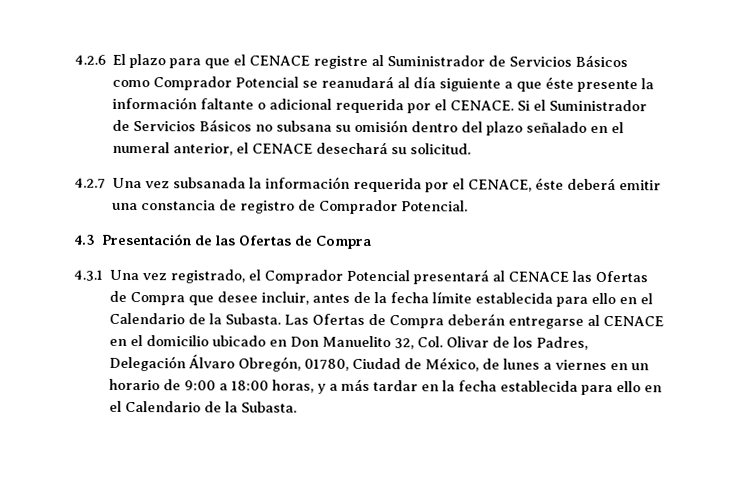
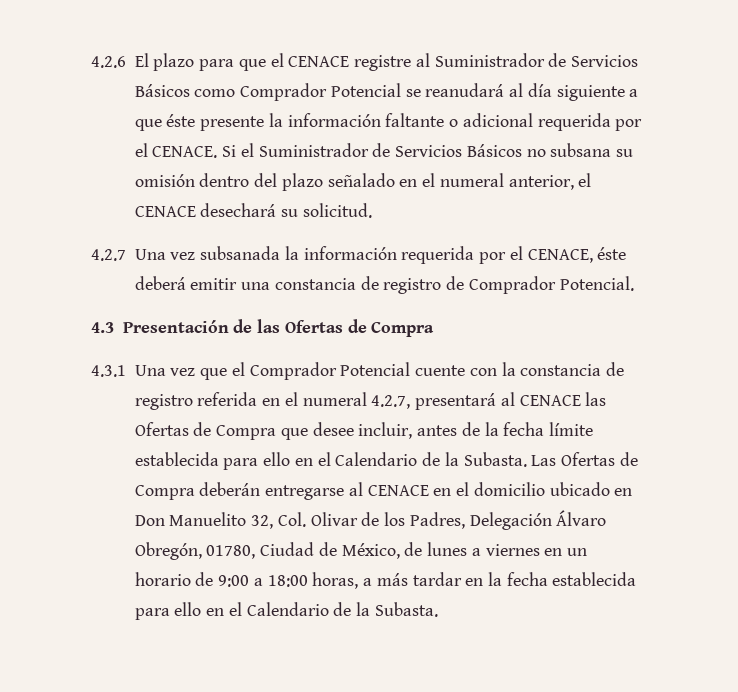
[170,269,246,284] registrado, -> [200,368,228,380] que
(411, 275) none -> [415,362,625,376] [134,392,411,410] cuente con la constancia de registro referida en el numeral 4.2.7,
[317,383,327,394] y -> (359, 580) none

